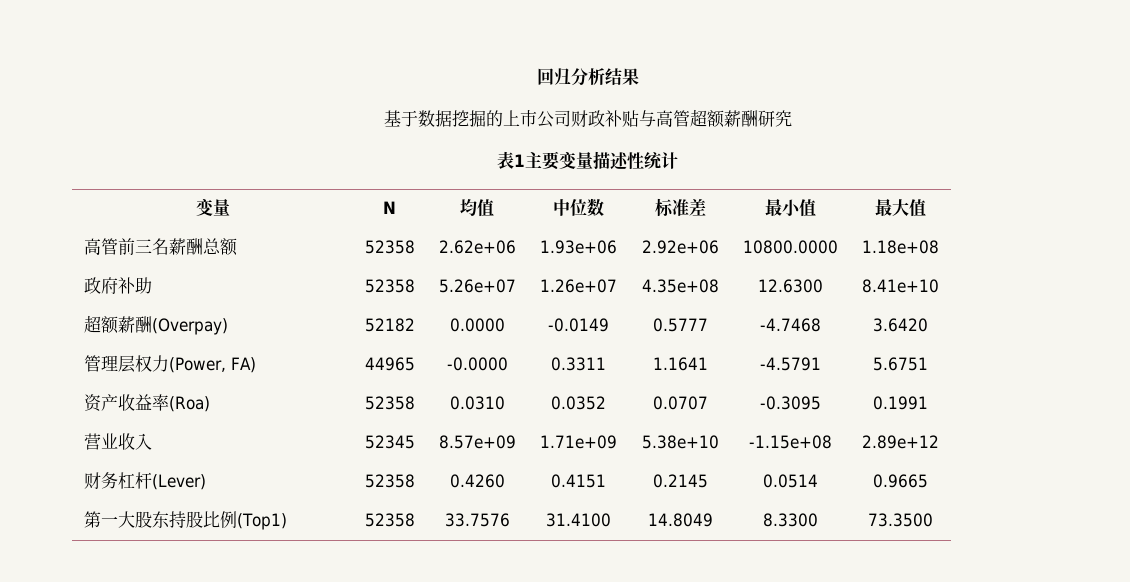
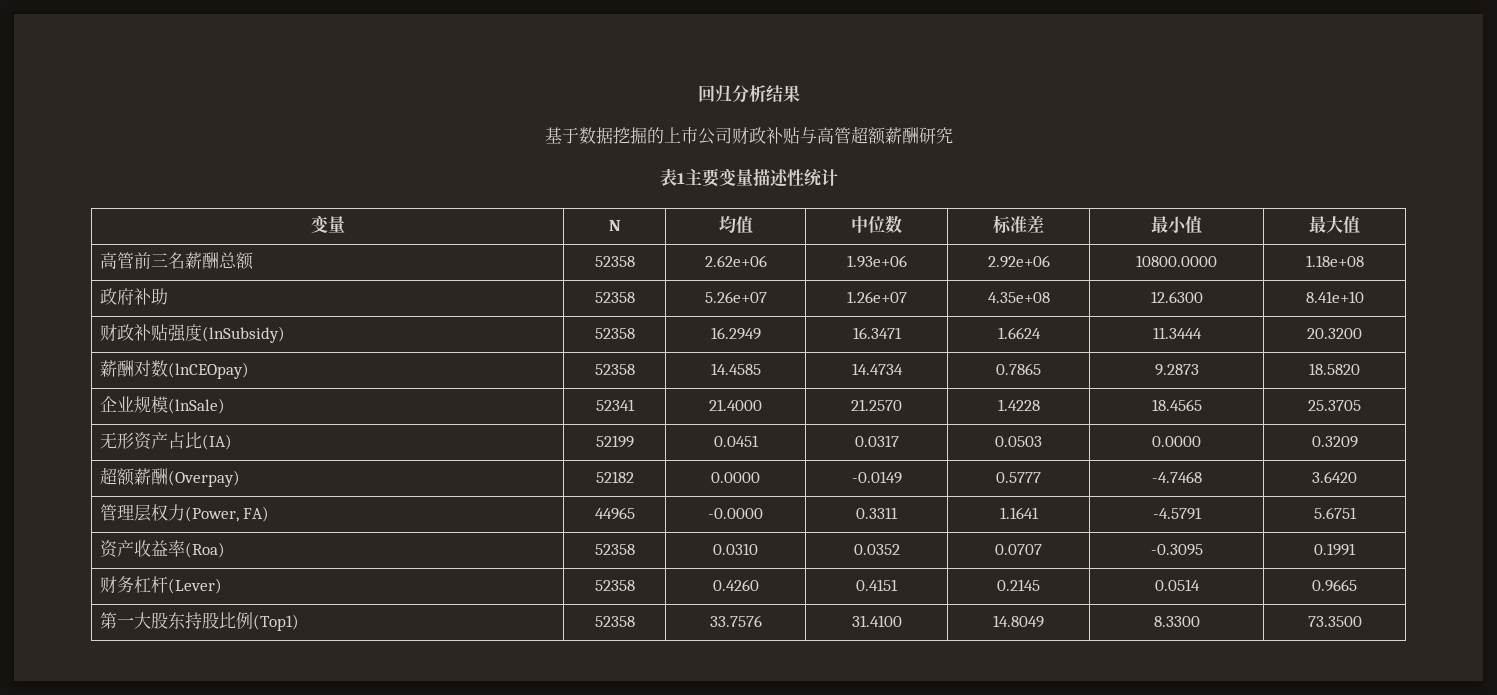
(939, 286) none -> [99,324,285,343] [594,328,635,339] [710,327,761,340] [852,327,902,339] [997,327,1041,339] [1152,327,1202,339] [1307,328,1362,339] [99,360,249,379] [594,364,635,375] [710,363,761,375] [851,363,903,375] [996,363,1041,375] [1154,364,1199,376] [1309,363,1360,375] [99,396,225,414] [595,399,635,411] [709,399,762,411] [851,399,902,411] [997,399,1040,411] [1151,399,1202,411] [1308,400,1361,411] [99,432,232,450] [595,435,634,448] [713,435,759,447] [854,435,899,447] [995,436,1042,447] [1152,436,1201,447] [1311,436,1358,448] // 财政补贴强度(lnSubsidy) | 52358 | 16.2949 | 16.3471 | 1.6624 | 11.3444 | 20.3200 // 薪酬对数(lnCEOpay) | 52358 | 14.4585 | 14.4734 | 0.7865 | 9.2873 | 18.5820 // 企业规模(lnSale) | 52341 | 21.4000 | 21.2570 | 1.4228 | 18.4565 | 25.3705 // 无形资产占比(IA) | 52199 | 0.0451 | 0.0317 | 0.0503 | 0.0000 | 0.3209
[83,433,152,450] [364,435,415,449] [438,435,516,449] [540,435,617,449] [641,435,719,449] [748,435,832,449] [861,435,939,449] // 营业收入 | 52345 | 8.57e+09 | 1.71e+09 | 5.38e+10 | -1.15e+08 | 2.89e+12 -> (1356, 549) none

